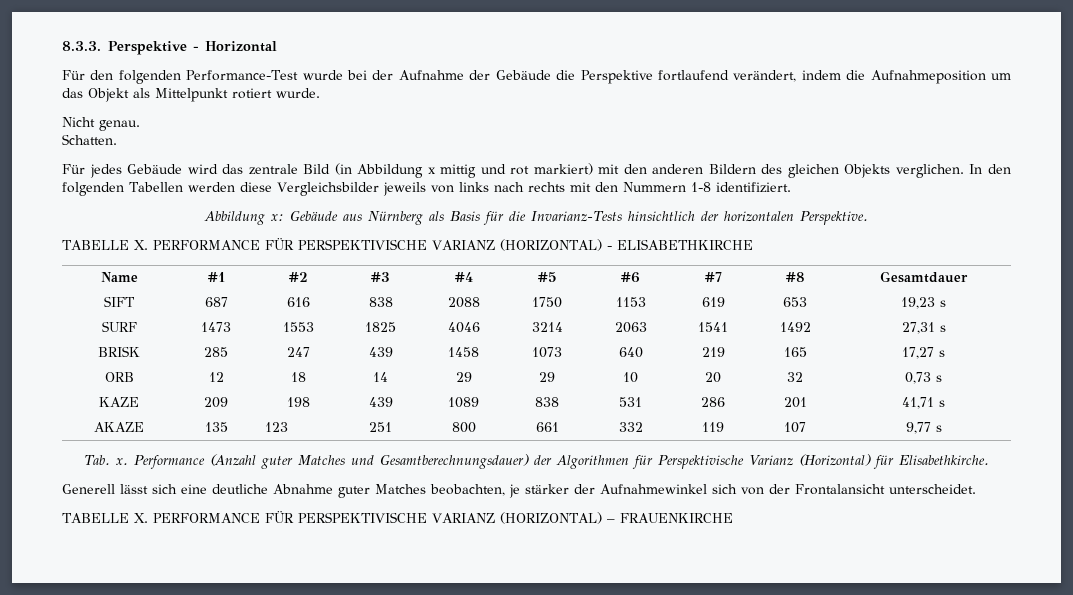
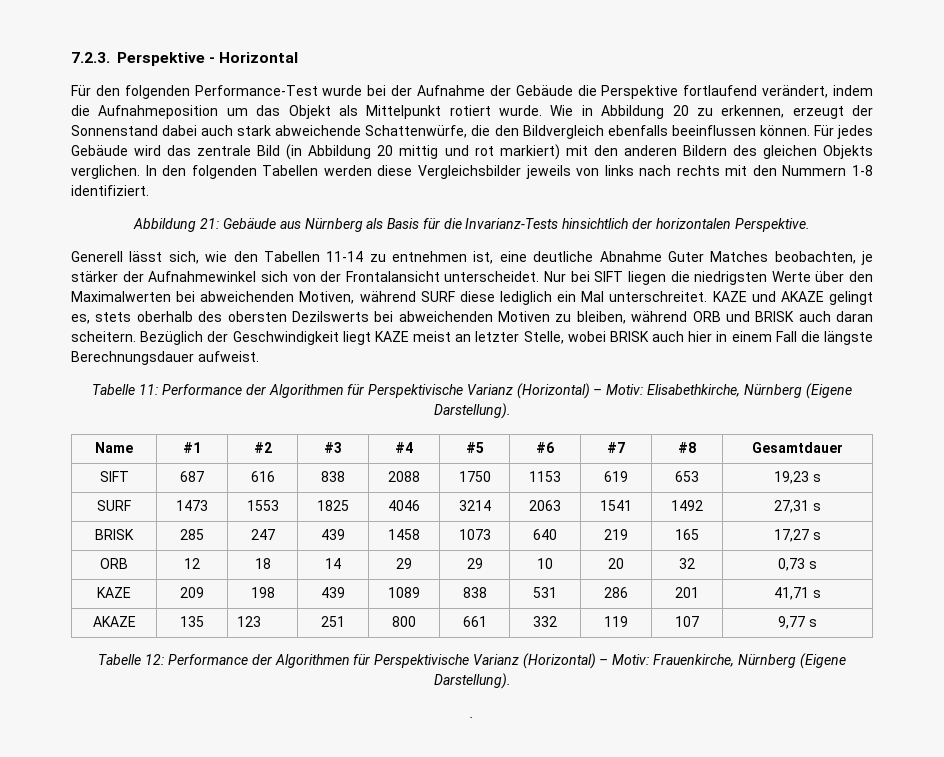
[62,41,101,51] 8.3.3. -> [71,52,110,63] 7.2.3.
[62,117,140,131] [62,134,117,145] // Nicht genau. // Schatten. // -> [550,105,873,119] [71,125,810,139] Wie in Abbildung 20 zu erkennen, erzeugt der Sonnenstand dabei auch stark abweichende Schattenwürfe, die den Bildvergleich ebenfalls beeinflussen können.
[427,167,436,174] x -> [377,145,394,156] 20
[271,214,285,221] x: -> [200,218,220,229] 21:
[62,238,753,251] TABELLE X. PERFORMANCE FÜR PERSPEKTIVISCHE VARIANZ (HORIZONTAL) - ELISABETHKIRCHE -> [71,251,873,265] [71,271,873,285] [71,291,873,305] [71,311,873,324] [71,331,873,345] [71,351,259,365] [92,383,852,399] [433,403,511,419] Generell lässt sich, wie den Tabellen 11-14 zu entnehmen ist, eine deutliche Abnahme Guter Matches beobachten, je stärker der Aufnahmewinkel sich von der Frontalansicht unterscheidet. Nur bei SIFT liegen die niedrigsten Werte über den Maximalwerten bei abweichenden Motiven, während SURF diese lediglich ein Mal unterschreitet. KAZE und AKAZE gelingt es, stets oberhalb des obersten Dezilswerts bei abweichenden Motiven zu bleiben, während ORB und BRISK auch daran scheitern. Bezüglich der Geschwindigkeit liegt KAZE meist an letzter Stelle, wobei BRISK auch hier in einem Fall die längste Berechnungsdauer aufweist. // Tabelle 11: Performance der Algorithmen für Perspektivische Varianz (Horizontal) – Motiv: Elisabethkirche, Nürnberg (Eigene Darstellung).
[83,454,990,469] [62,484,976,498] [62,511,733,524] Tab. x. Performance (Anzahl guter Matches und Gesamtberechnungsdauer) der Algorithmen für Perspektivische Varianz (Horizontal) für Elisabethkirche. // Generell lässt sich eine deutliche Abnahme guter Matches beobachten, je stärker der Aufnahmewinkel sich von der Frontalansicht unterscheidet. // TABELLE X. PERFORMANCE FÜR PERSPEKTIVISCHE VARIANZ (HORIZONTAL) – FRAUENKIRCHE -> [98,653,846,669] [433,673,511,689] [470,716,474,718] Tabelle 12: Performance der Algorithmen für Perspektivische Varianz (Horizontal) – Motiv: Frauenkirche, Nürnberg (Eigene Darstellung). // .

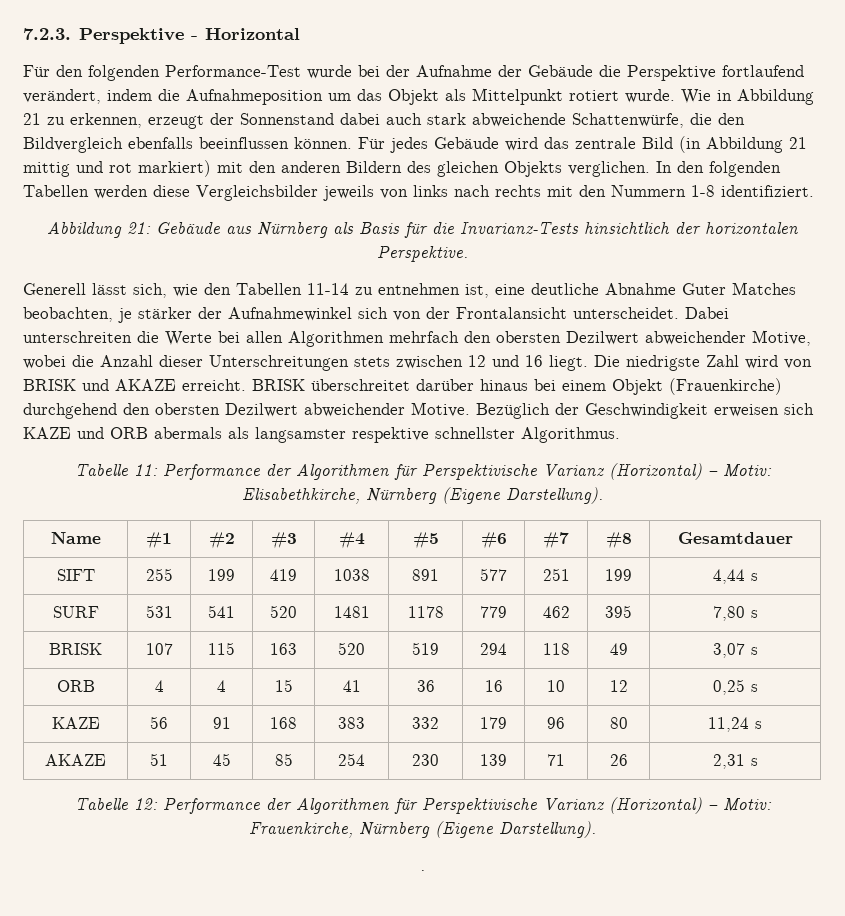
[672,105,689,116] 20 -> [23,113,41,125] 21
[377,145,394,156] 20 -> [789,137,807,149] 21
[544,271,873,285] [71,291,873,305] [71,311,873,324] [71,331,873,345] [71,351,259,365] Nur bei SIFT liegen die niedrigsten Werte über den Maximalwerten bei abweichenden Motiven, während SURF diese lediglich ein Mal unterschreitet. KAZE und AKAZE gelingt es, stets oberhalb des obersten Dezilswerts bei abweichenden Motiven zu bleiben, während ORB und BRISK auch daran scheitern. Bezüglich der Geschwindigkeit liegt KAZE meist an letzter Stelle, wobei BRISK auch hier in einem Fall die längste Berechnungsdauer aufweist. -> [685,307,729,319] [23,330,811,347] [23,355,812,371] [23,378,782,395] [23,402,814,419] [23,427,620,443] Dabei unterschreiten die Werte bei allen Algorithmen mehrfach den obersten Dezilwert abweichender Motive, wobei die Anzahl dieser Unterschreitungen stets zwischen 12 und 16 liegt. Die niedrigste Zahl wird von BRISK und AKAZE erreicht. BRISK überschreitet darüber hinaus bei einem Objekt (Frauenkirche) durchgehend den obersten Dezilwert abweichender Motive. Bezüglich der Geschwindigkeit erweisen sich KAZE und ORB abermals als langsamster respektive schnellster Algorithmus.
[180,471,204,482] [250,471,275,482] [321,471,345,482] [388,471,420,482] [458,471,491,482] [529,471,561,482] [604,471,628,482] [675,471,699,482] [774,471,821,484] [97,500,131,511] [176,500,208,511] [246,500,279,511] [317,500,349,511] [388,500,420,511] [458,500,491,511] [529,500,561,511] [600,500,632,511] [671,500,703,511] [774,500,821,513] [95,529,134,540] [180,529,204,540] [250,529,275,540] [321,529,345,540] [388,529,420,540] [458,529,491,540] [533,529,557,540] [604,529,628,540] [675,529,699,540] [774,529,821,542] [100,558,128,569] [184,558,200,569] [254,558,271,569] [325,558,341,569] [396,558,412,569] [466,558,483,569] [537,558,553,569] [608,558,624,569] [679,558,695,569] [778,558,817,571] [97,587,131,598] [180,587,204,598] [250,587,275,598] [321,587,345,598] [388,587,420,598] [462,587,487,598] [533,587,557,598] [604,587,628,598] [675,587,699,598] [774,587,821,600] [92,616,136,627] [180,616,204,627] [236,616,261,627] [321,616,345,627] [392,616,416,627] [462,616,487,627] [533,616,557,627] [604,616,628,627] [675,616,699,627] [778,616,806,629] 687 | 616 | 838 | 2088 | 1750 | 1153 | 619 | 653 | 19,23 s // SURF | 1473 | 1553 | 1825 | 4046 | 3214 | 2063 | 1541 | 1492 | 27,31 s // BRISK | 285 | 247 | 439 | 1458 | 1073 | 640 | 219 | 165 | 17,27 s // ORB | 12 | 18 | 14 | 29 | 29 | 10 | 20 | 32 | 0,73 s // KAZE | 209 | 198 | 439 | 1089 | 838 | 531 | 286 | 201 | 41,71 s // AKAZE | 135 | 123 | 251 | 800 | 661 | 332 | 119 | 107 | 9,77 -> [145,568,173,581] [208,569,235,581] [270,569,297,581] [333,569,370,581] [412,569,439,581] [480,568,507,581] [542,568,570,581] [605,569,632,581] [712,569,758,584] [52,606,99,618] [145,605,173,618] [208,605,235,618] [270,605,297,618] [333,606,370,618] [407,606,444,618] [480,606,507,618] [542,606,570,618] [605,605,632,618] [712,606,758,621] [49,643,102,655] [145,643,173,655] [208,642,235,655] [270,643,297,655] [338,642,365,655] [412,642,439,655] [480,643,507,655] [542,643,570,655] [609,643,628,655] [712,643,758,658] [56,680,95,692] [154,680,164,692] [217,680,226,692] [274,679,293,692] [342,680,361,692] [416,680,435,692] [484,680,503,692] [547,680,565,692] [609,680,628,692] [712,679,758,695] [51,717,100,729] [150,716,168,729] [212,717,231,729] [270,717,297,729] [338,717,365,729] [412,717,439,729] [480,717,507,729] [547,717,565,729] [609,717,628,729] [708,717,762,732] [45,754,106,766] [150,753,168,766] [212,753,231,766] [274,753,293,766] [338,753,365,766] [412,754,439,766] [480,754,507,766] [547,754,565,766] [609,754,628,766] [712,754,745,769] 255 | 199 | 419 | 1038 | 891 | 577 | 251 | 199 | 4,44 s // SURF | 531 | 541 | 520 | 1481 | 1178 | 779 | 462 | 395 | 7,80 s // BRISK | 107 | 115 | 163 | 520 | 519 | 294 | 118 | 49 | 3,07 s // ORB | 4 | 4 | 15 | 41 | 36 | 16 | 10 | 12 | 0,25 s // KAZE | 56 | 91 | 168 | 383 | 332 | 179 | 96 | 80 | 11,24 s // AKAZE | 51 | 45 | 85 | 254 | 230 | 139 | 71 | 26 | 2,31

